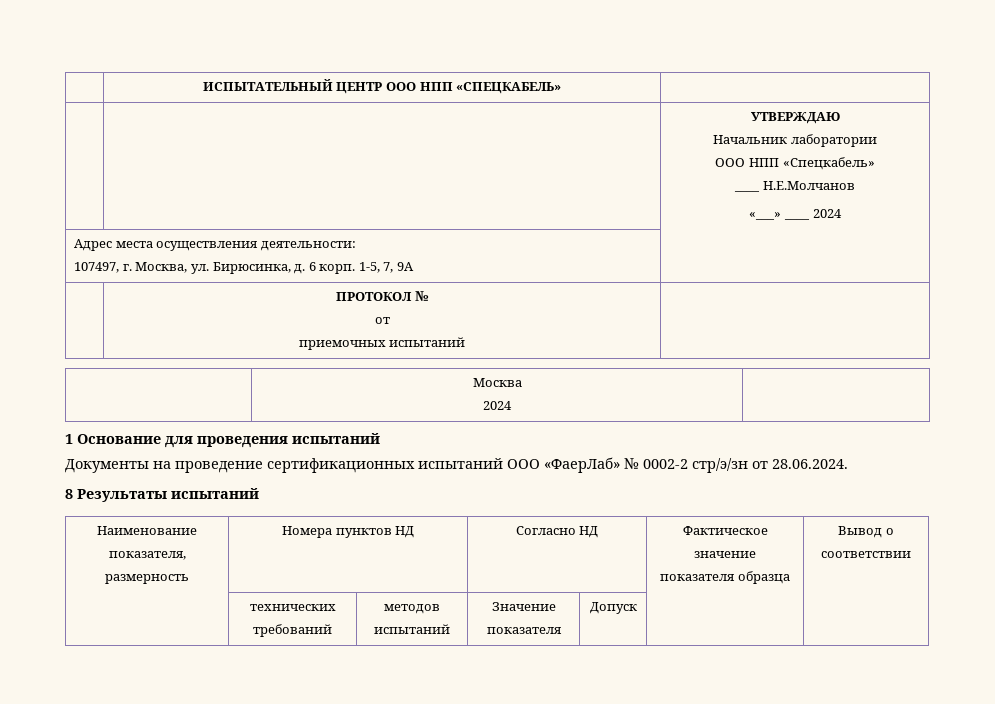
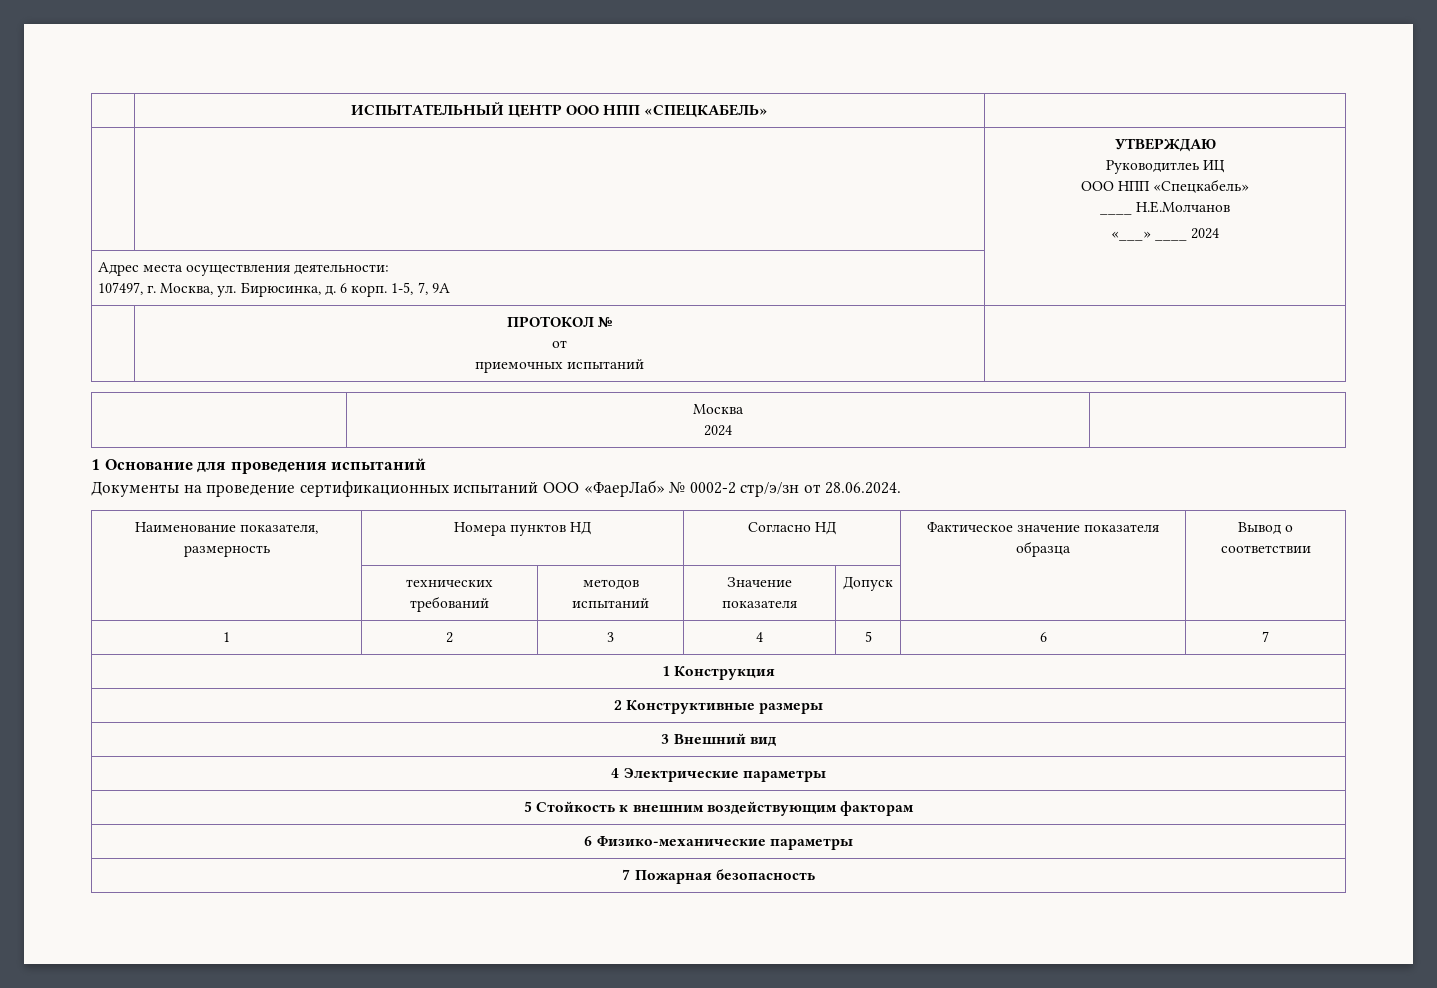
[713,134,877,147] Начальник лаборатории -> [1105,160,1226,174] Руководитлеь ИЦ
[65,488,259,502] // 8 Результаты испытаний -> (902, 488) none
(637, 608) none -> [223,632,230,642] [446,632,453,643] [607,632,614,642] [756,632,763,642] [864,631,872,642] [1039,632,1047,642] [1262,631,1269,642] [661,666,776,680] [613,700,824,714] [661,733,776,747] [611,768,826,782] [524,801,914,816] [584,836,853,850] [622,869,815,884] // 1 | 2 | 3 | 4 | 5 | 6 | 7 // 1 Конструкция // 2 Конструктивные размеры // 3 Внешний вид // 4 Электрические параметры // 5 Стойкость к внешним воздействующим факторам // 6 Физико-механические параметры // 7 Пожарная безопасность

